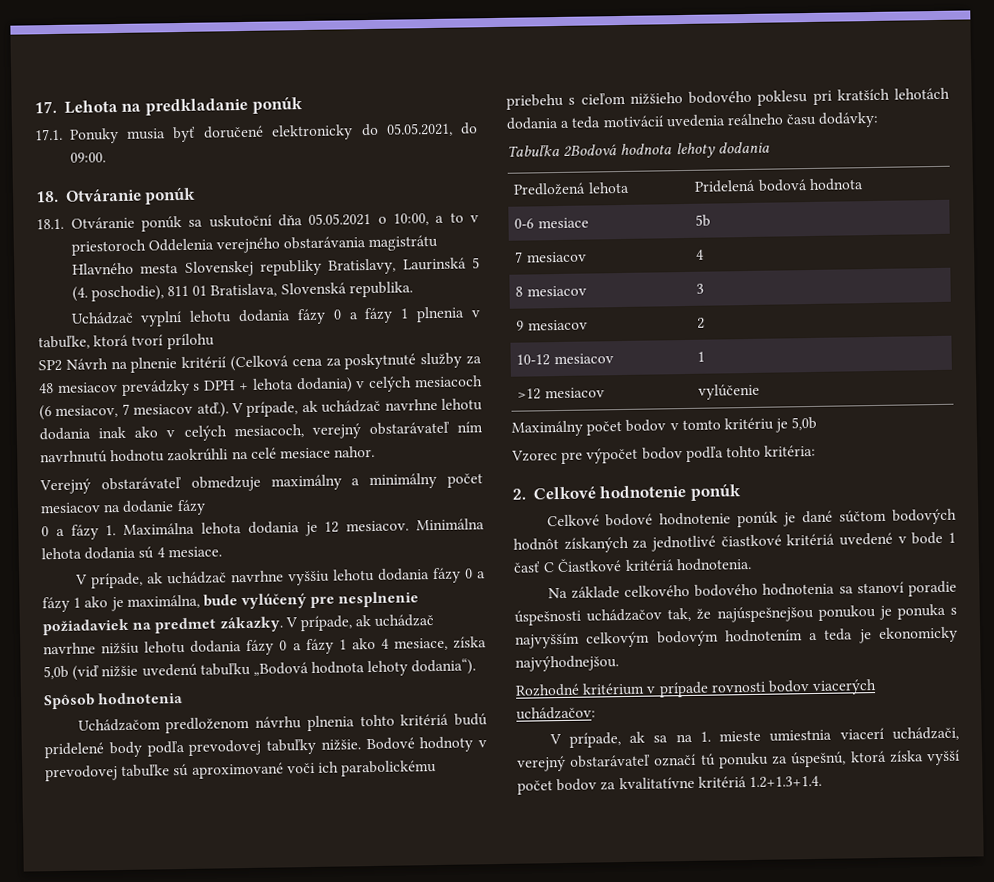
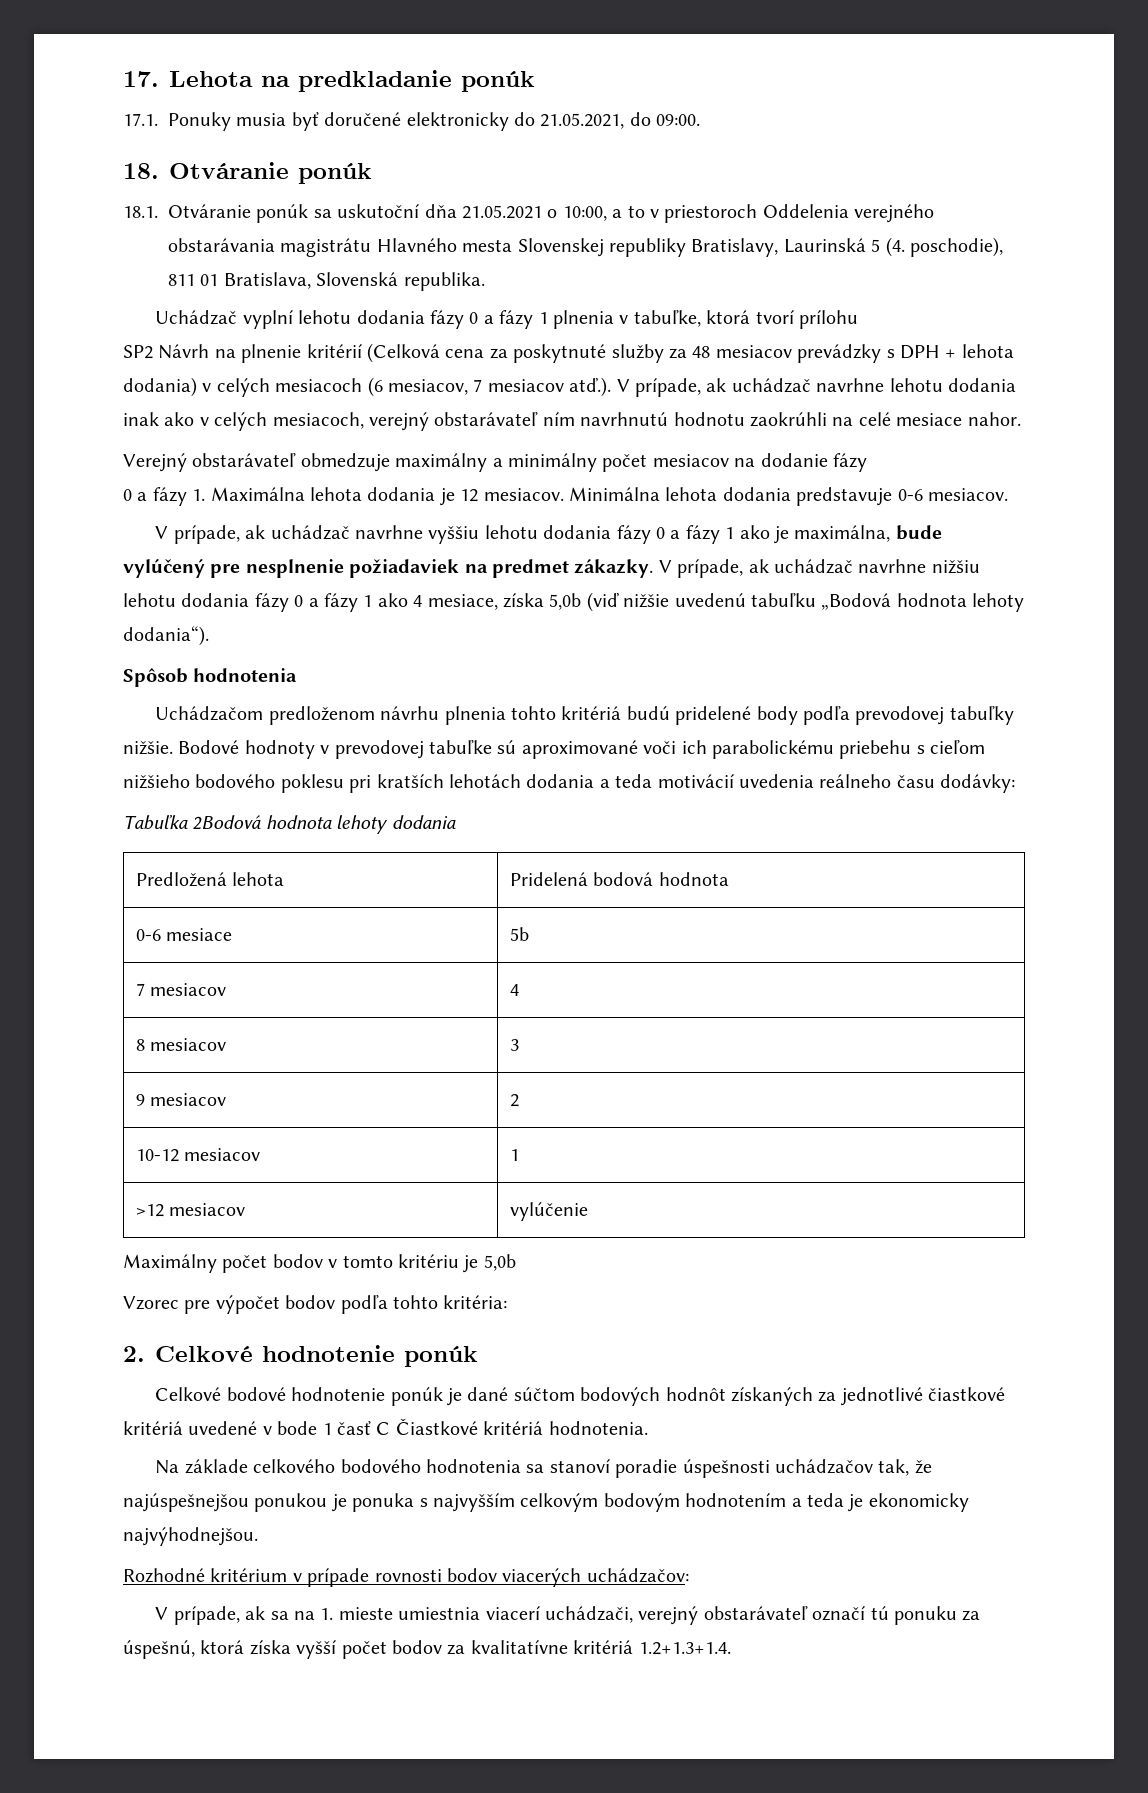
[385,122,453,137] 05.05.2021, -> [540,113,625,129] 21.05.2021,
[308,212,372,226] 05.05.2021 -> [462,205,542,219] 21.05.2021
[138,546,222,559] sú 4 mesiace. -> [796,487,1008,506] predstavuje 0-6 mesiacov.

